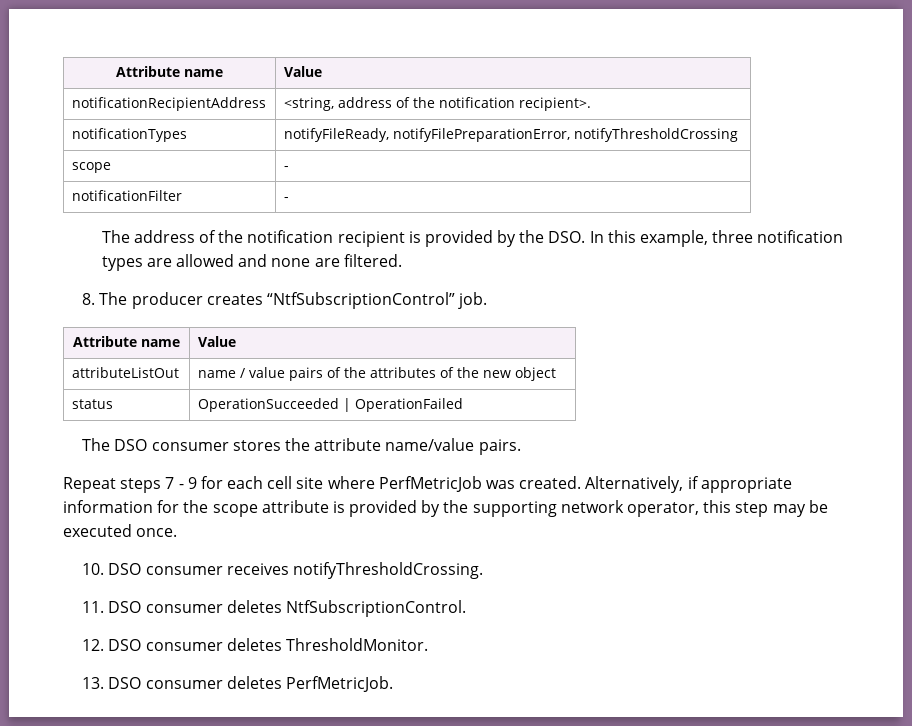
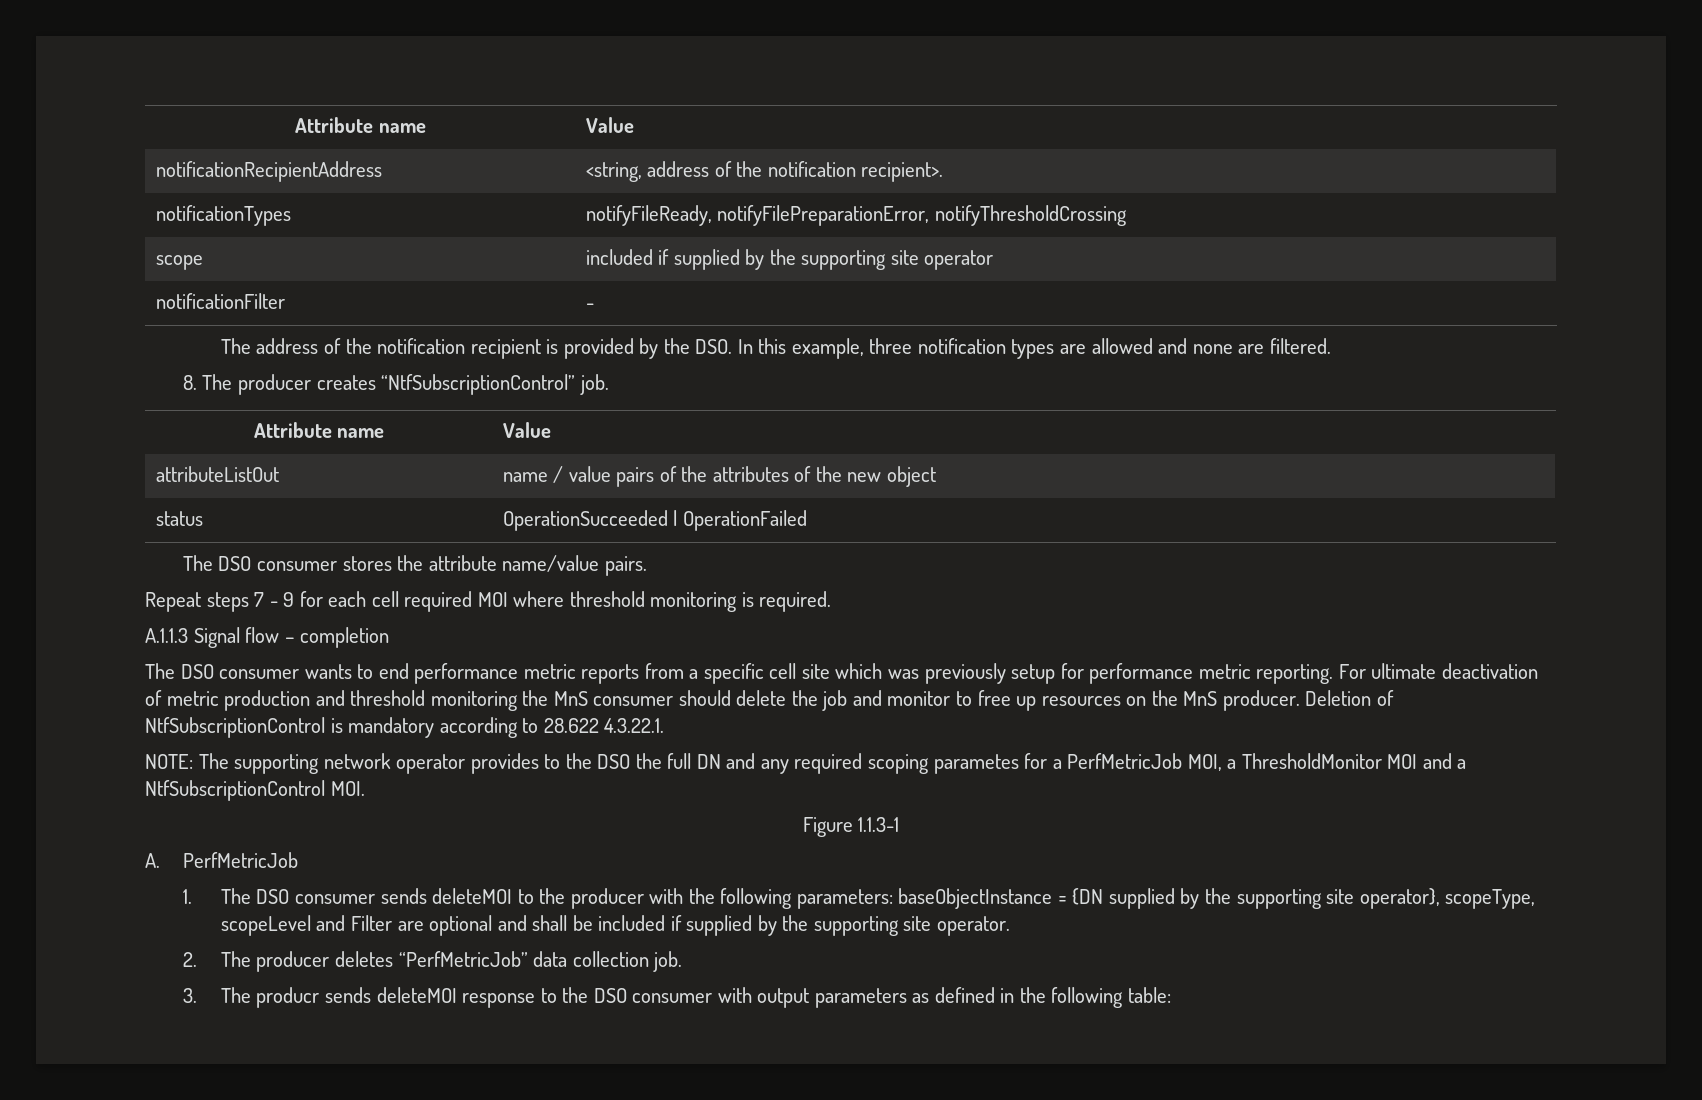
[283,166,289,170] - -> [585,249,994,270] included if supplied by the supporting site operator
[296,476,792,493] [63,500,828,517] [63,524,178,537] [82,562,484,579] [82,600,467,617] [82,638,429,651] [82,676,394,692] site where PerfMetricJob was created. Alternatively, if appropriate information for the scope attribute is provided by the supporting network operator, this step may be executed once. // 10. DSO consumer receives notifyThresholdCrossing. // 11. DSO consumer deletes NtfSubscriptionControl. // 12. DSO consumer deletes ThresholdMonitor. // 13. DSO consumer deletes PerfMetricJob. -> [404,591,832,612] [145,627,390,648] [145,663,1538,684] [145,690,1394,711] [145,717,665,738] [145,753,1467,774] [145,780,365,801] [802,817,900,837] [145,852,298,868] [182,888,1536,909] [220,915,1010,936] [182,951,683,972] [182,987,1172,1008] required MOI where threshold monitoring is required. // A.1.1.3 Signal flow – completion // The DSO consumer wants to end performance metric reports from a specific cell site which was previously setup for performance metric reporting. For ultimate deactivation of metric production and threshold monitoring the MnS consumer should delete the job and monitor to free up resources on the MnS producer. Deletion of NtfSubscriptionControl is mandatory according to 28.622 4.3.22.1. // NOTE: The supporting network operator provides to the DSO the full DN and any required scoping parametes for a PerfMetricJob MOI, a ThresholdMonitor MOI and a NtfSubscriptionControl MOI. // Figure 1.1.3-1 // A. PerfMetricJob // 1. The DSO consumer sends deleteMOI to the producer with the following parameters: baseObjectInstance = {DN supplied by the supporting site operator}, scopeType, scopeLevel and Filter are optional and shall be included if supplied by the supporting site operator. // 2. The producer deletes “PerfMetricJob” data collection job. // 3. The producr sends deleteMOI response to the DSO consumer with output parameters as defined in the following table:

